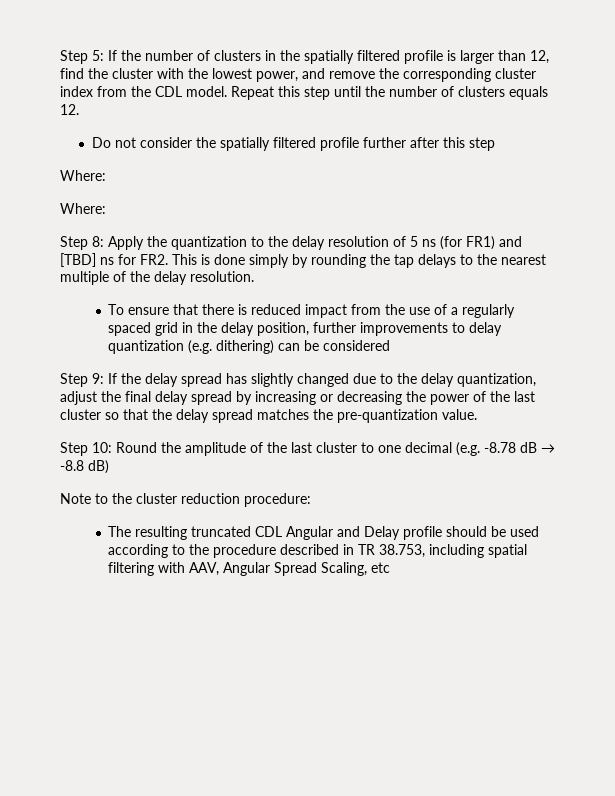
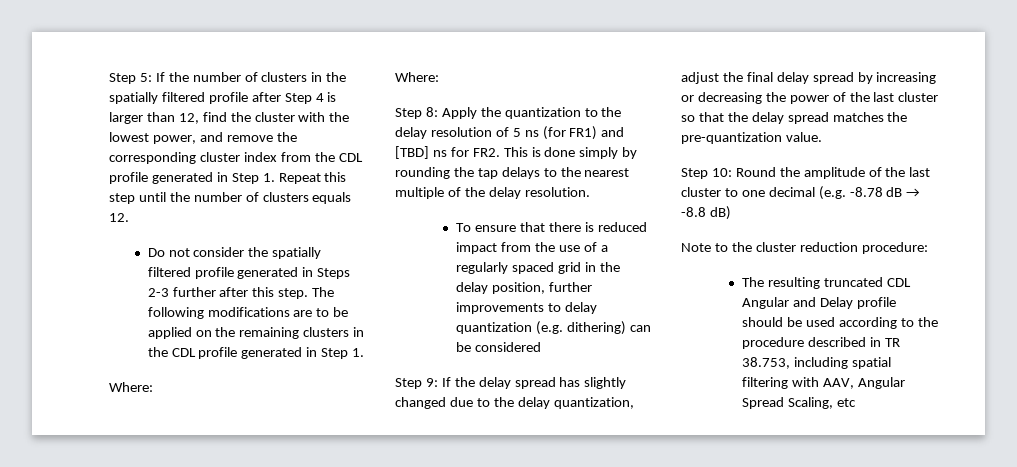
(443, 57) none -> [251,92,324,104] after Step 4
[186,86,227,97] model. -> [109,172,275,184] profile generated in Step 1.
[362,137,495,151] further after this step -> [237,267,351,279] [147,287,335,299] [147,307,349,319] [147,327,365,339] [147,347,365,359] generated in Steps 2-3 further after this step. The following modifications are to be applied on the remaining clusters in the CDL profile generated in Step 1.

